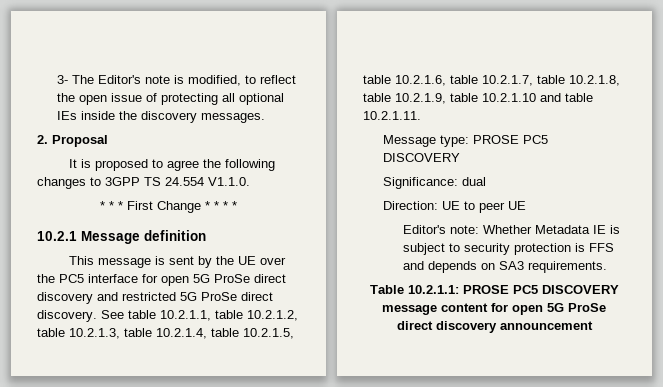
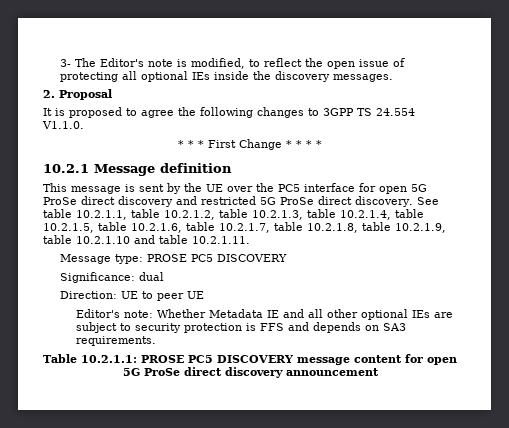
[610,225,621,234] is -> [283,309,454,320] and all other optional IEs are

